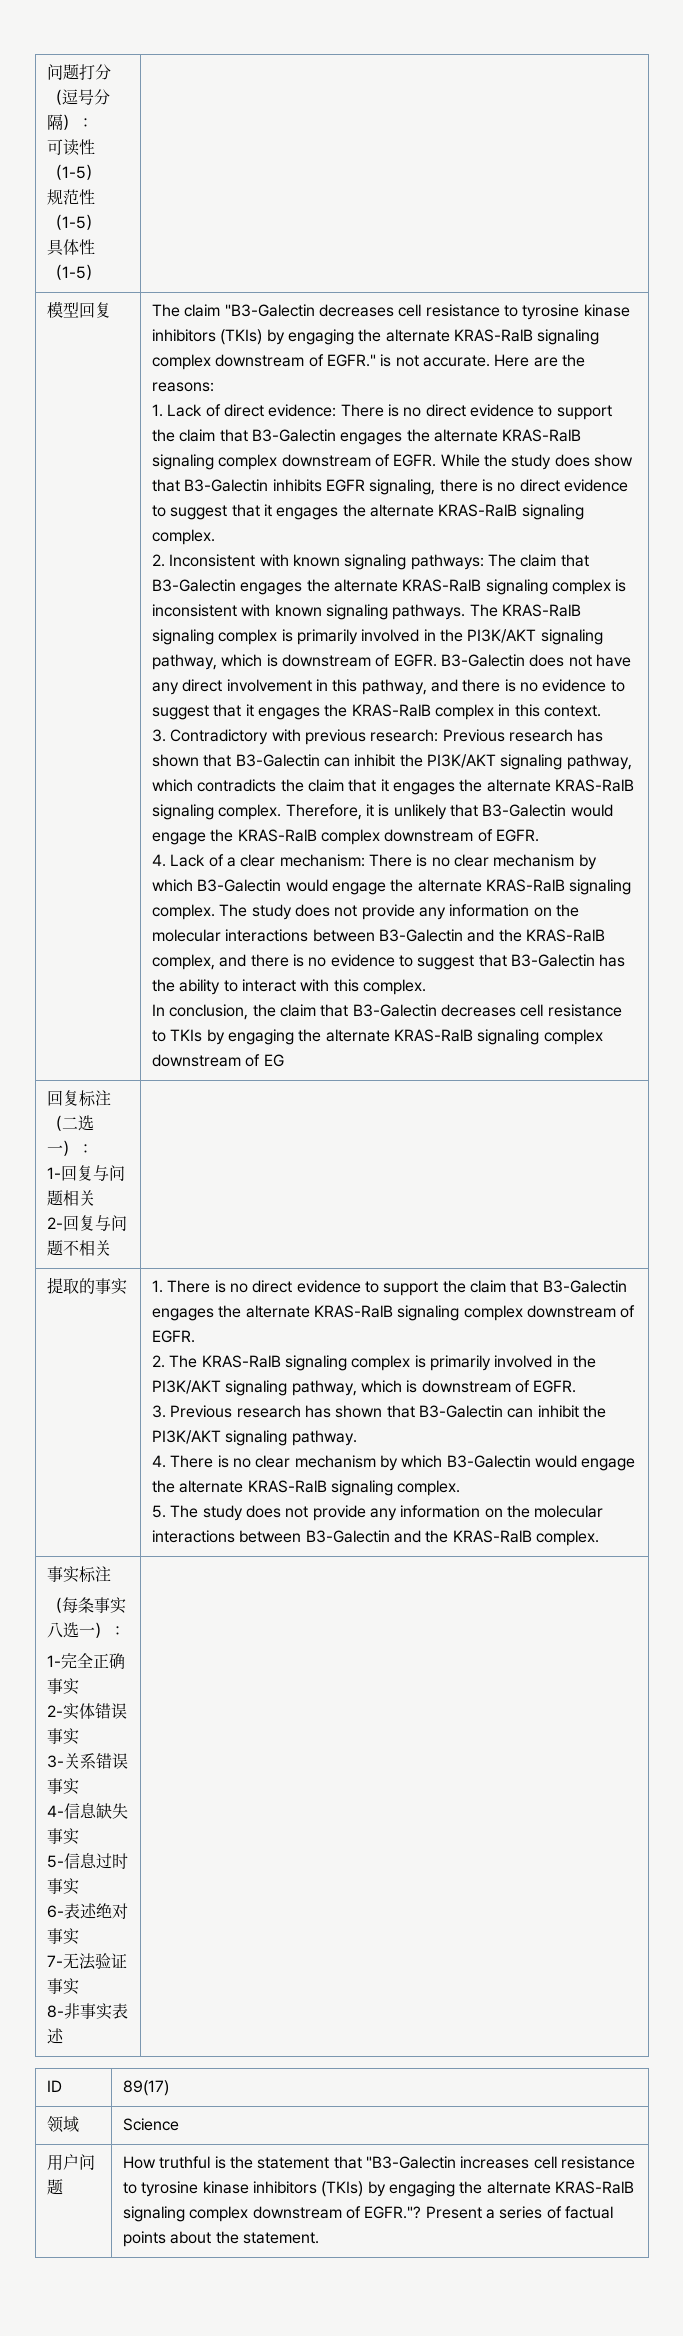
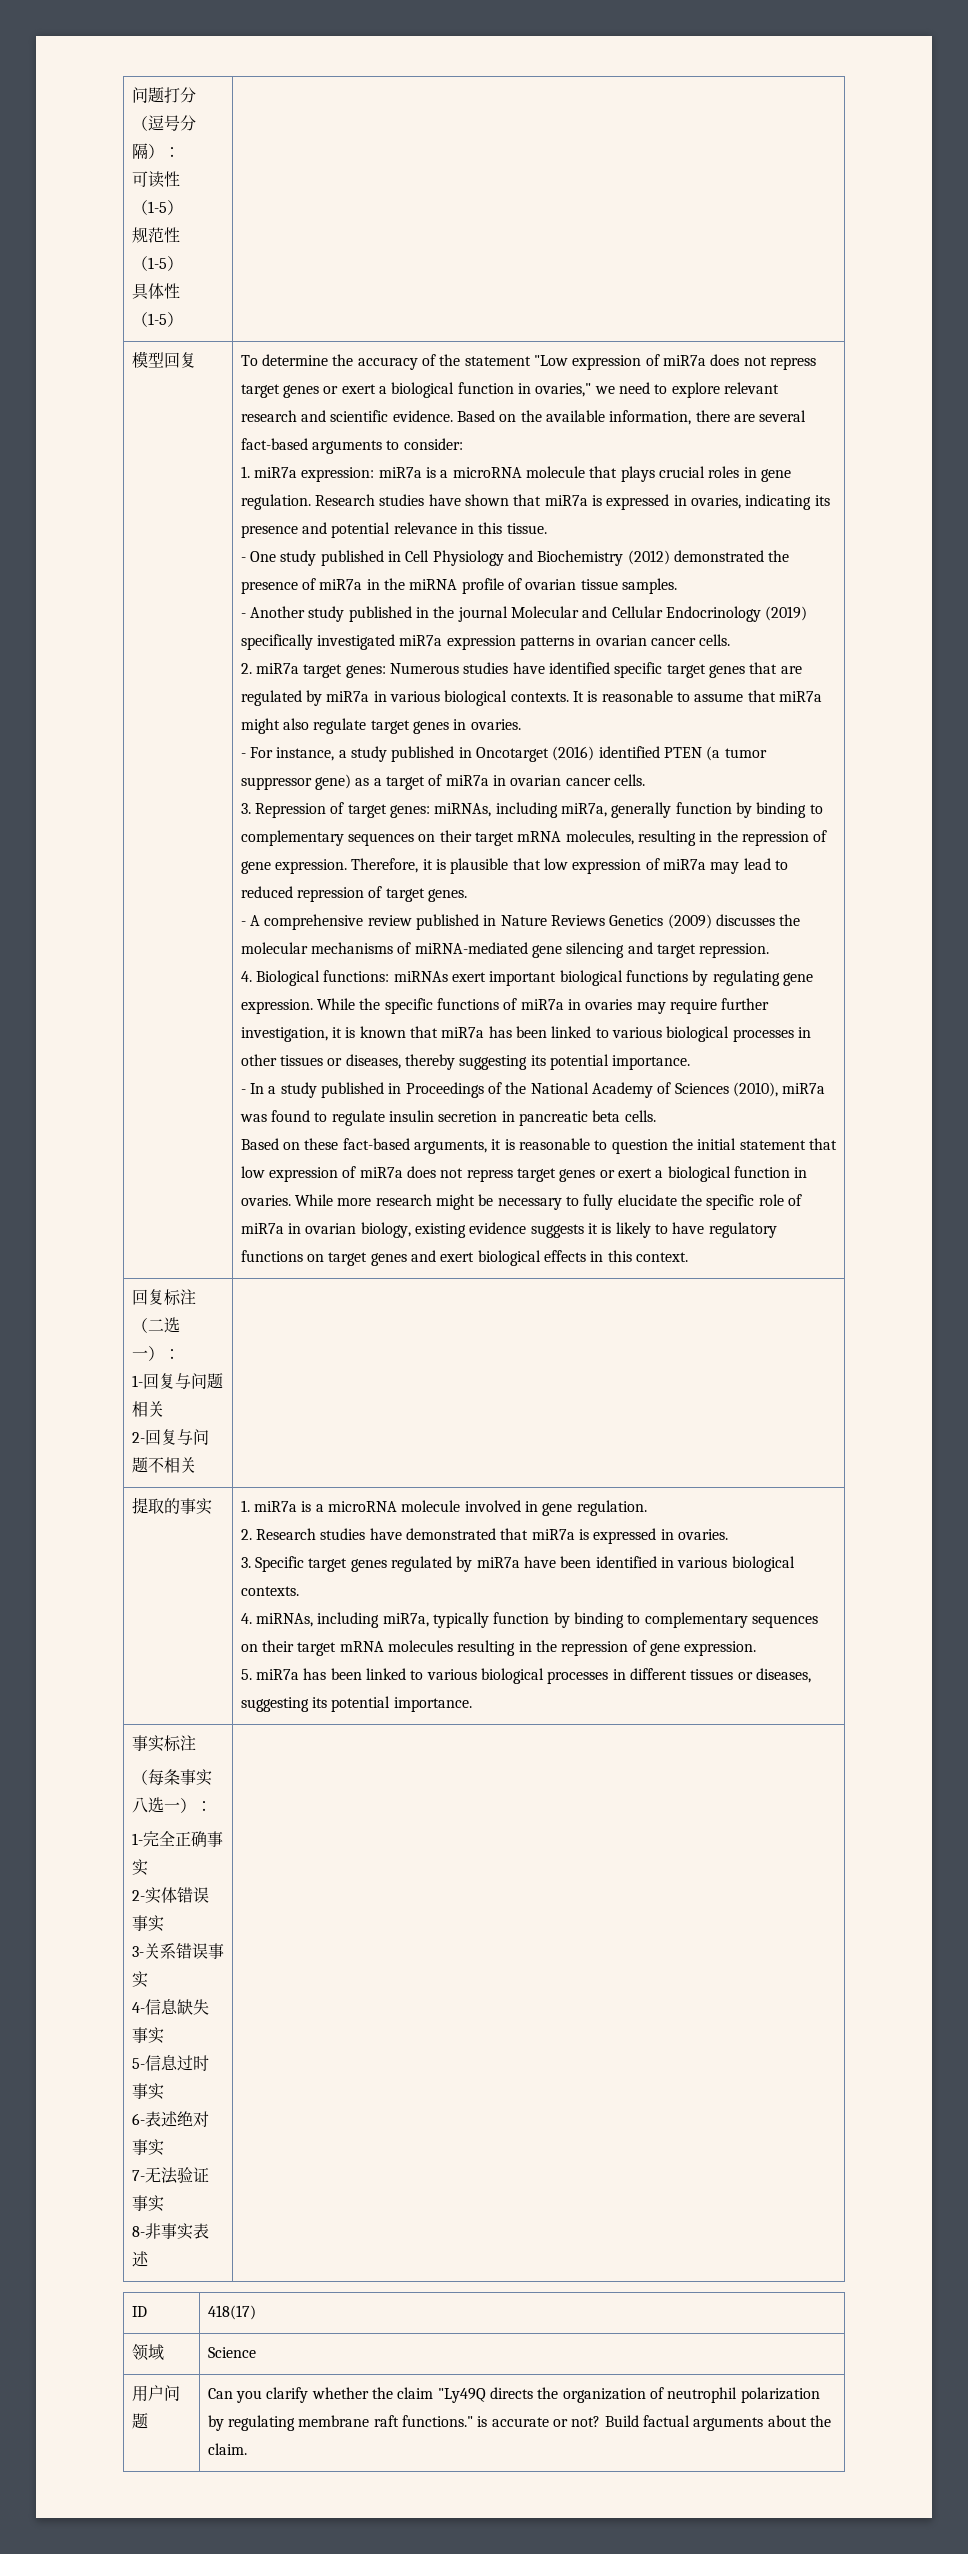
[152,304,630,320] [152,329,600,345] [152,354,585,370] [152,382,215,392] [152,404,612,420] [152,429,582,445] [152,454,633,470] [152,479,628,495] [152,504,584,520] [152,529,216,545] [152,554,589,570] [152,579,627,595] [152,604,582,620] [152,629,603,645] [152,654,631,670] [152,679,625,695] [152,704,601,720] [152,729,604,745] [152,754,632,770] [152,779,634,795] [152,804,613,820] [152,829,540,845] [152,854,597,870] [152,879,632,895] [152,904,579,920] [152,929,606,942] [152,954,626,970] [152,979,427,995] [152,1004,622,1020] [152,1029,603,1045] [152,1054,284,1067] The claim "B3-Galectin decreases cell resistance to tyrosine kinase inhibitors (TKIs) by engaging the alternate KRAS-RalB signaling complex downstream of EGFR." is not accurate. Here are the reasons: // 1. Lack of direct evidence: There is no direct evidence to support the claim that B3-Galectin engages the alternate KRAS-RalB signaling complex downstream of EGFR. While the study does show that B3-Galectin inhibits EGFR signaling, there is no direct evidence to suggest that it engages the alternate KRAS-RalB signaling complex. // 2. Inconsistent with known signaling pathways: The claim that B3-Galectin engages the alternate KRAS-RalB signaling complex is inconsistent with known signaling pathways. The KRAS-RalB signaling complex is primarily involved in the PI3K/AKT signaling pathway, which is downstream of EGFR. B3-Galectin does not have any direct involvement in this pathway, and there is no evidence to suggest that it engages the KRAS-RalB complex in this context. // 3. Contradictory with previous research: Previous research has shown that B3-Galectin can inhibit the PI3K/AKT signaling pathway, which contradicts the claim that it engages the alternate KRAS-RalB signaling complex. Therefore, it is unlikely that B3-Galectin would engage the KRAS-RalB complex downstream of EGFR. // 4. Lack of a clear mechanism: There is no clear mechanism by which B3-Galectin would engage the alternate KRAS-RalB signaling complex. The study does not provide any information on the molecular interactions between B3-Galectin and the KRAS-RalB complex, and there is no evidence to suggest that B3-Galectin has the ability to interact with this complex. // In conclusion, the claim that B3-Galectin decreases cell resistance to TKIs by engaging the alternate KRAS-RalB signaling complex downstream of EG -> [240,354,816,370] [240,382,779,398] [240,410,807,425] [240,438,463,454] [240,466,791,482] [240,494,830,510] [240,522,547,538] [240,550,790,566] [240,578,677,594] [240,606,808,622] [240,634,731,650] [240,662,802,678] [240,690,822,706] [240,718,521,734] [240,746,767,762] [240,774,645,790] [240,802,823,818] [240,830,828,846] [240,858,788,874] [240,886,467,902] [240,914,801,930] [240,942,770,958] [240,970,813,986] [240,998,770,1014] [240,1026,811,1042] [240,1054,691,1070] [240,1082,826,1098] [239,1110,656,1126] [240,1138,837,1154] [240,1166,808,1182] [240,1194,802,1210] [240,1222,777,1238] [240,1250,688,1266] To determine the accuracy of the statement "Low expression of miR7a does not repress target genes or exert a biological function in ovaries," we need to explore relevant research and scientific evidence. Based on the available information, there are several fact-based arguments to consider: // 1. miR7a expression: miR7a is a microRNA molecule that plays crucial roles in gene regulation. Research studies have shown that miR7a is expressed in ovaries, indicating its presence and potential relevance in this tissue. // - One study published in Cell Physiology and Biochemistry (2012) demonstrated the presence of miR7a in the miRNA profile of ovarian tissue samples. // - Another study published in the journal Molecular and Cellular Endocrinology (2019) specifically investigated miR7a expression patterns in ovarian cancer cells. // 2. miR7a target genes: Numerous studies have identified specific target genes that are regulated by miR7a in various biological contexts. It is reasonable to assume that miR7a might also regulate target genes in ovaries. // - For instance, a study published in Oncotarget (2016) identified PTEN (a tumor suppressor gene) as a target of miR7a in ovarian cancer cells. // 3. Repression of target genes: miRNAs, including miR7a, generally function by binding to complementary sequences on their target mRNA molecules, resulting in the repression of gene expression. Therefore, it is plausible that low expression of miR7a may lead to reduced repression of target genes. // - A comprehensive review published in Nature Reviews Genetics (2009) discusses the molecular mechanisms of miRNA-mediated gene silencing and target repression. // 4. Biological functions: miRNAs exert important biological functions by regulating gene expression. While the specific functions of miR7a in ovaries may require further investigation, it is known that miR7a has been linked to various biological processes in other tissues or diseases, thereby suggesting its potential importance. // - In a study published in Proceedings of the National Academy of Sciences (2010), miR7a was found to regulate insulin secretion in pancreatic beta cells. // Based on these fact-based arguments, it is reasonable to question the initial statement that low expression of miR7a does not repress target genes or exert a biological function in ovaries. While more research might be necessary to fully elucidate the specific role of miR7a in ovarian biology, existing evidence suggests it is likely to have regulatory functions on target genes and exert biological effects in this context.
[167,1280,627,1296] [152,1305,636,1321] [152,1330,196,1343] [152,1355,596,1371] [152,1380,577,1396] [152,1405,606,1418] [152,1430,357,1446] [152,1455,636,1471] [152,1480,461,1496] [152,1505,604,1521] [152,1530,600,1546] There is no direct evidence to support the claim that B3-Galectin engages the alternate KRAS-RalB signaling complex downstream of EGFR. // 2. The KRAS-RalB signaling complex is primarily involved in the PI3K/AKT signaling pathway, which is downstream of EGFR. // 3. Previous research has shown that B3-Galectin can inhibit the PI3K/AKT signaling pathway. // 4. There is no clear mechanism by which B3-Galectin would engage the alternate KRAS-RalB signaling complex. // 5. The study does not provide any information on the molecular interactions between B3-Galectin and the KRAS-RalB complex. -> [254,1500,647,1516] [240,1528,728,1544] [240,1556,795,1572] [240,1586,299,1596] [240,1612,818,1628] [240,1640,757,1656] [240,1668,811,1684] [240,1696,472,1712] miR7a is a microRNA molecule involved in gene regulation. // 2. Research studies have demonstrated that miR7a is expressed in ovaries. // 3. Specific target genes regulated by miR7a have been identified in various biological contexts. // 4. miRNAs, including miR7a, typically function by binding to complementary sequences on their target mRNA molecules resulting in the repression of gene expression. // 5. miR7a has been linked to various biological processes in different tissues or diseases, suggesting its potential importance.
[123,2080,170,2096] 89(17) -> [207,2305,256,2320] 418(17)
[123,2156,635,2169] [123,2181,634,2197] [123,2206,613,2222] [123,2231,167,2247] How truthful is the statement that "B3-Galectin increases cell resistance to tyrosine kinase inhibitors (TKIs) by engaging the alternate KRAS-RalB signaling complex downstream of EGFR."? Present a series of factual points -> [207,2387,820,2403] [207,2415,764,2431] Can you clarify whether the claim "Ly49Q directs the organization of neutrophil polarization by regulating membrane raft functions." is accurate or not? Build factual arguments
[243,2232,320,2244] statement. -> [207,2443,247,2455] claim.

